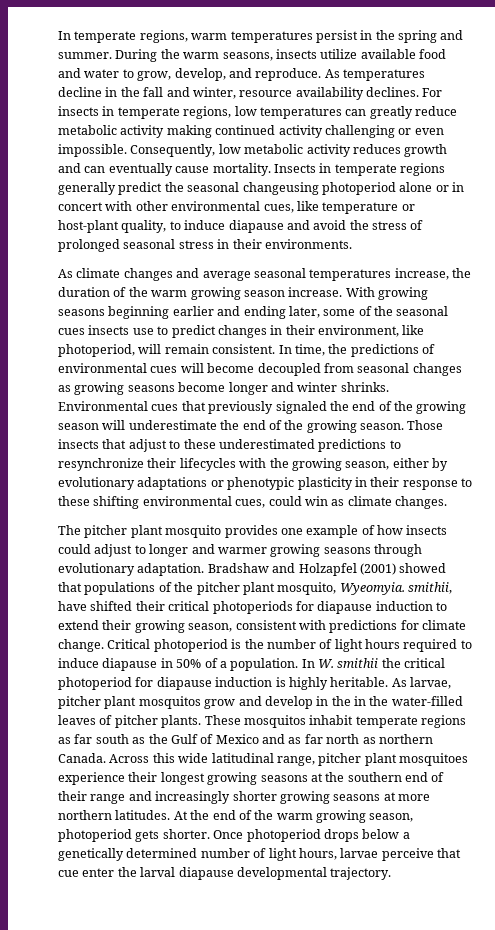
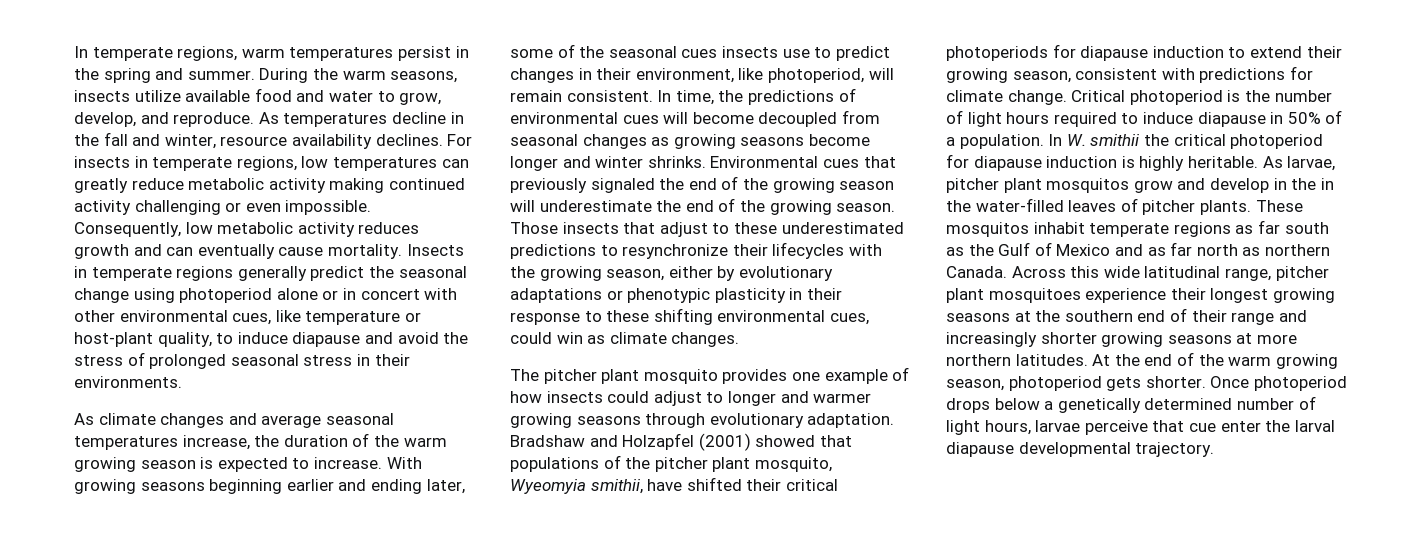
[242,182,319,195] changeusing -> [74,288,175,303] change using
(285, 293) none -> [200,457,310,472] is expected to
[339,582,405,595] Wyeomyia. -> [510,479,586,494] Wyeomyia

